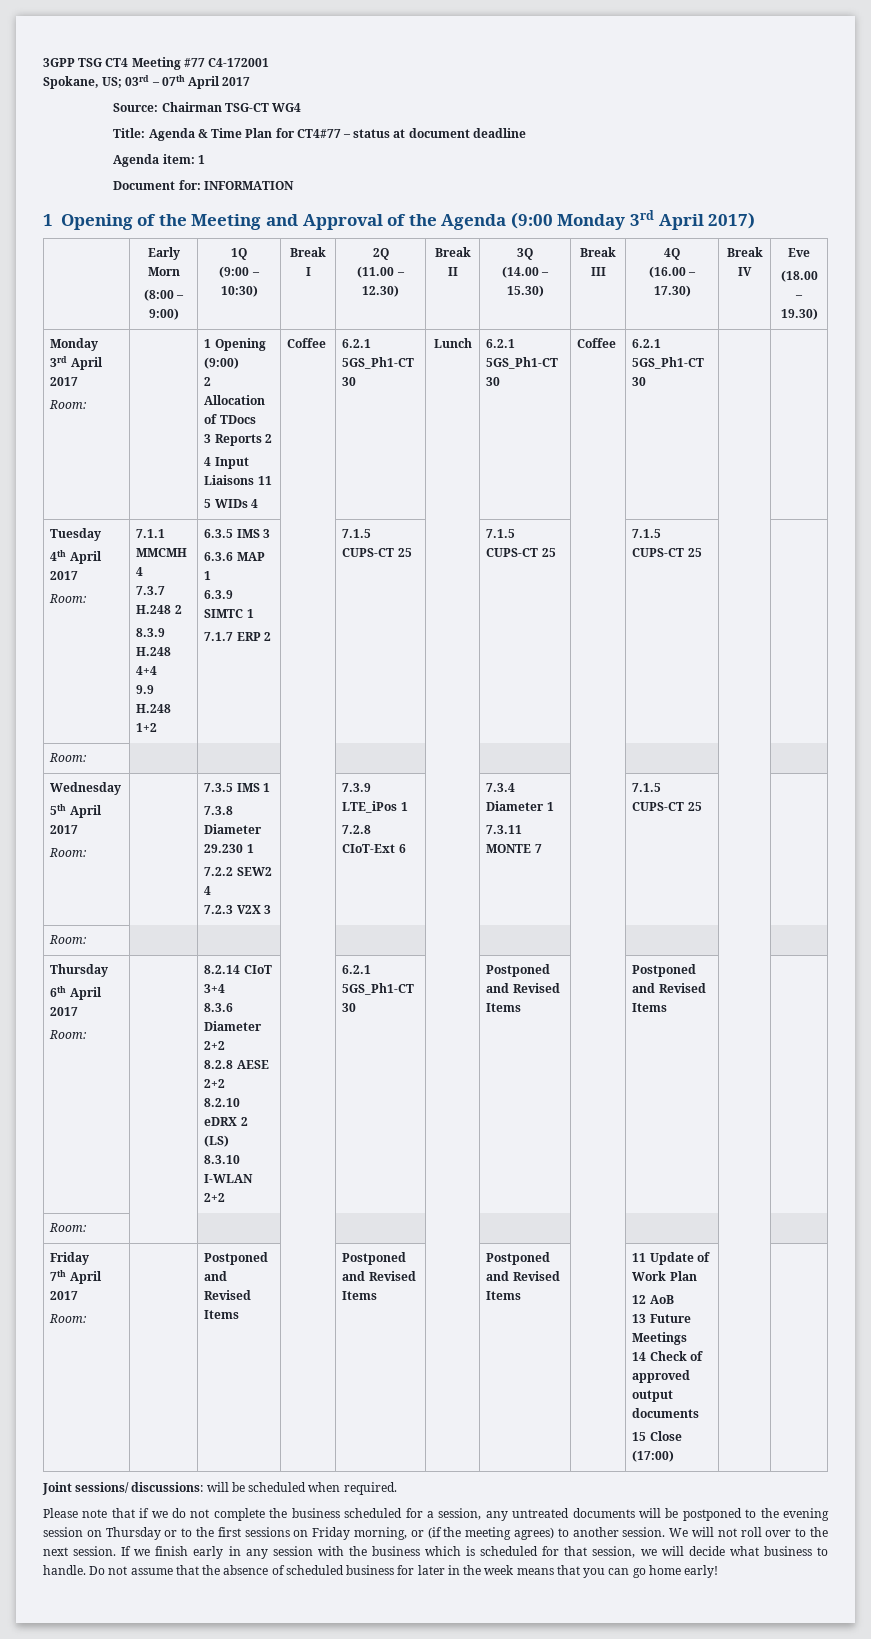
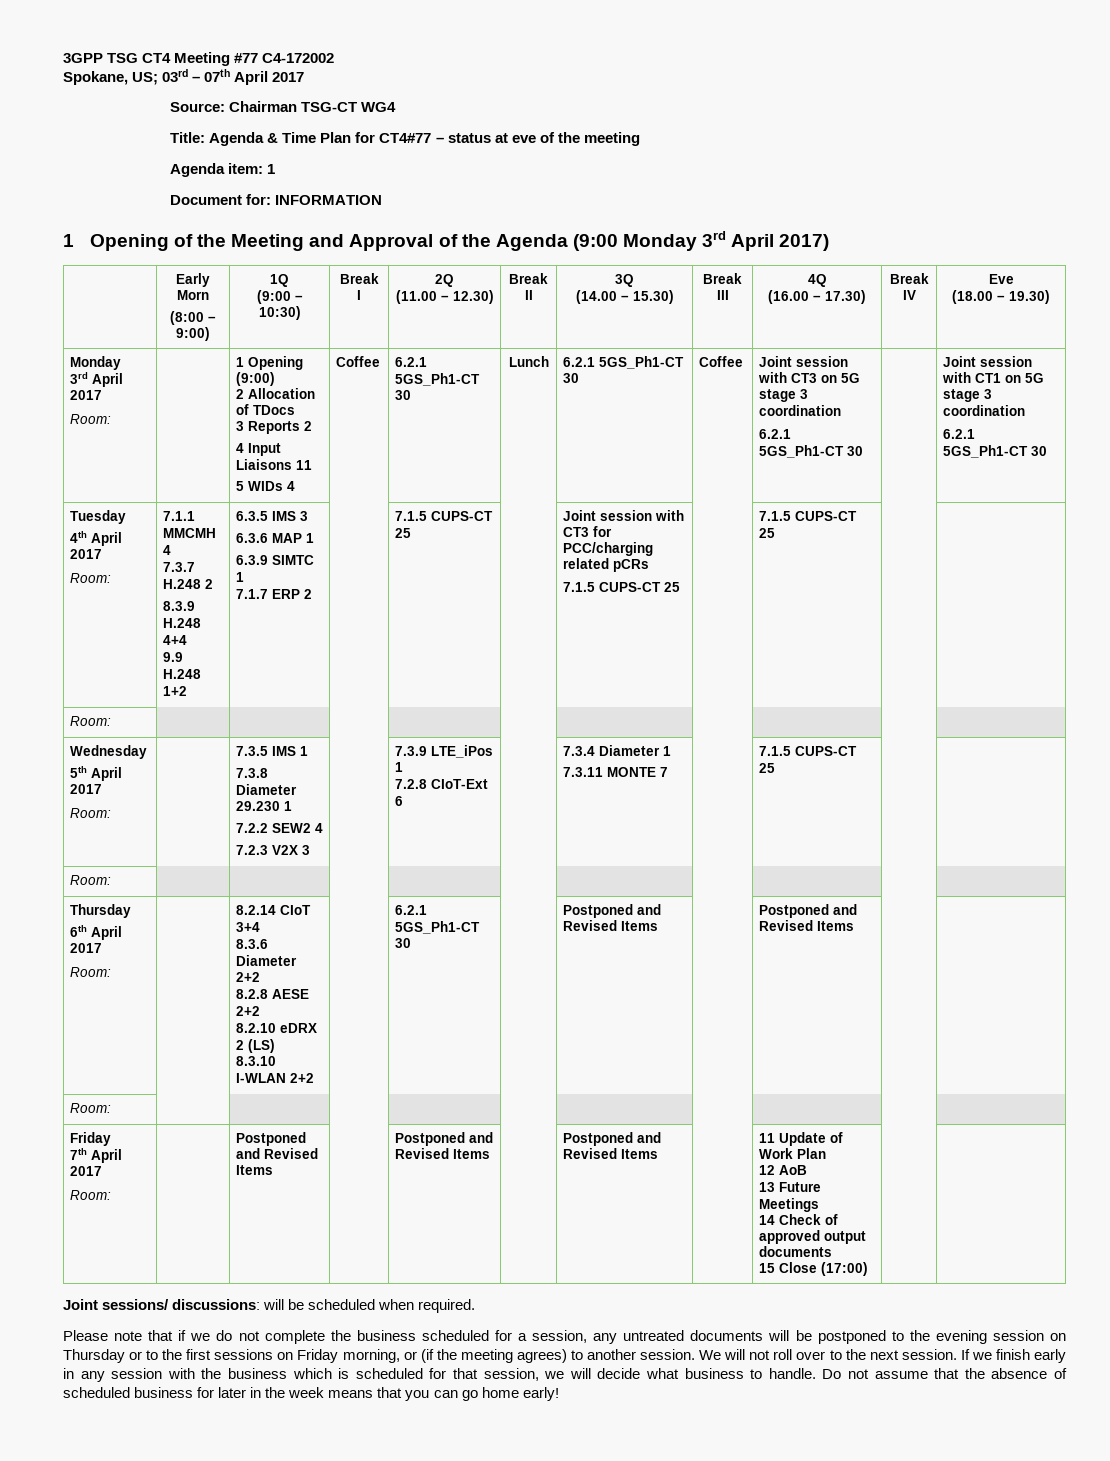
[208,58,270,67] C4-172001 -> [262,53,335,63] C4-172002
[408,128,526,138] document deadline -> [511,132,640,146] eve of the meeting
[632,339,662,348] [632,357,705,369] [632,377,647,386] 6.2.1 5GS_Ph1-CT 30 | | -> [758,356,848,367] [757,372,860,383] [758,389,808,402] [758,405,841,416] [758,429,791,439] [758,445,863,458] [942,356,1032,367] [941,372,1044,383] [942,389,992,402] [942,405,1025,416] [942,429,975,439] [942,445,1047,458] Joint session with CT3 on 5G stage 3 coordination // 6.2.1 5GS_Ph1-CT 30 | | Joint session with CT1 on 5G stage 3 coordination // 6.2.1 5GS_Ph1-CT 30
(412, 552) none -> [562,510,684,521] [562,526,612,537] [562,542,653,556] [562,558,649,572] Joint session with CT3 for PCC/charging related pCRs //

